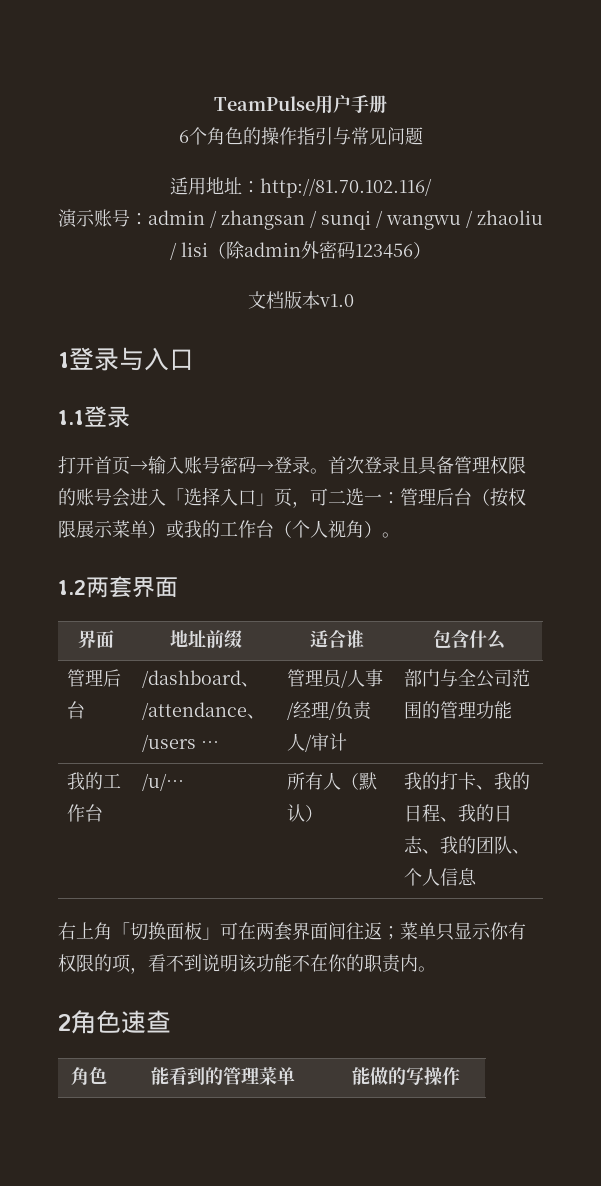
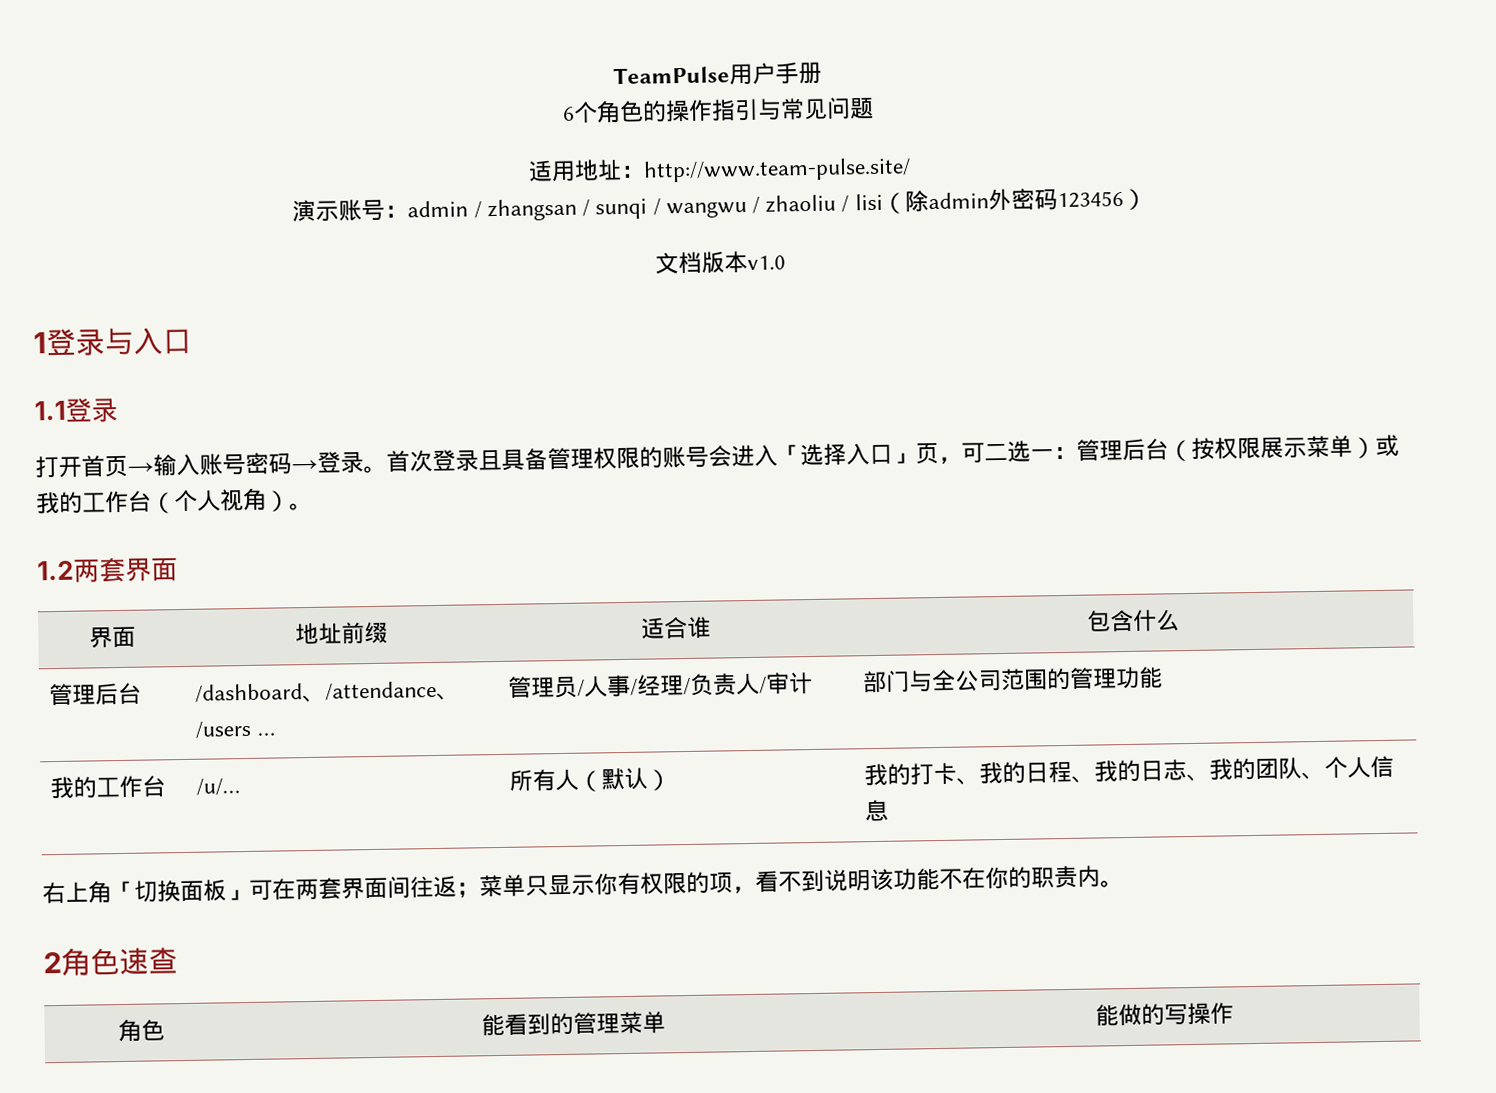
[260,178,432,198] http://81.70.102.116/ -> [642,157,911,183] http://www.team-pulse.site/

